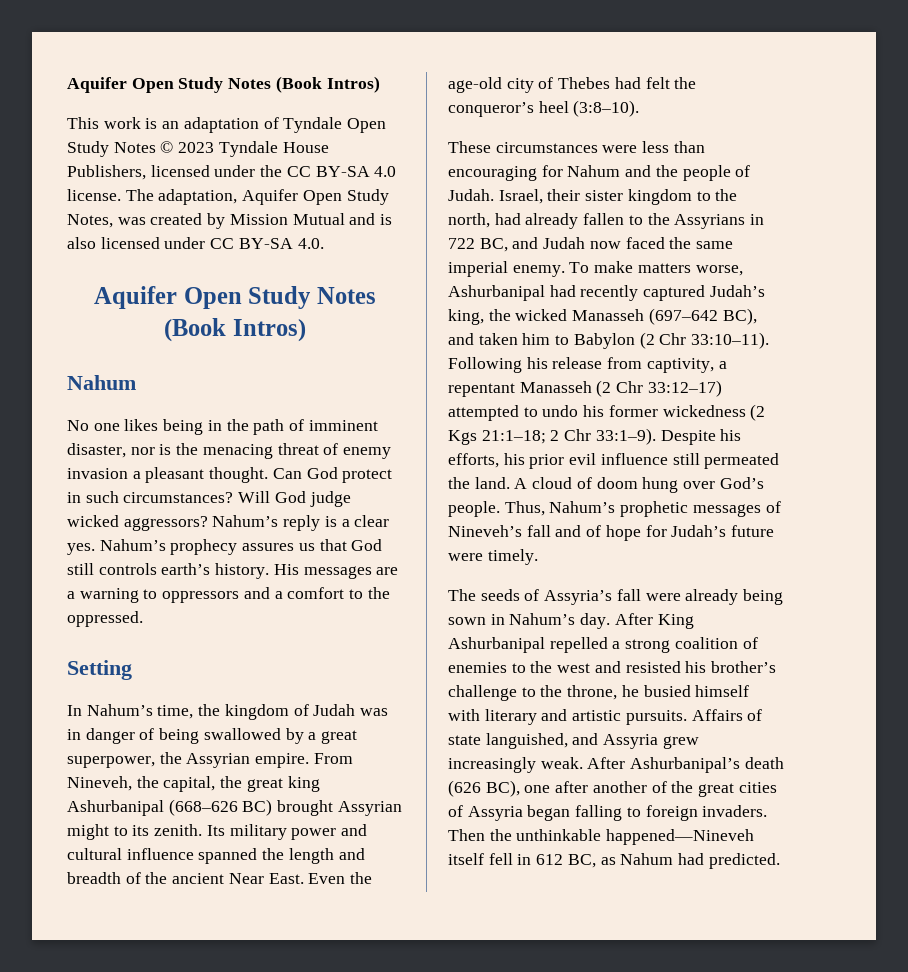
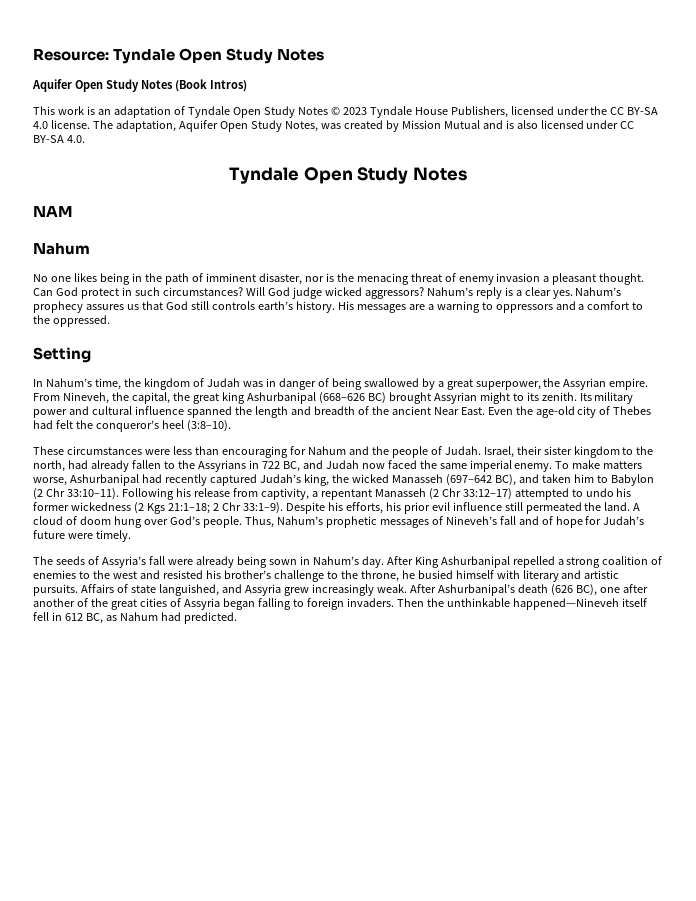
(67, 85) none -> [33,48,325,64] Resource: Tyndale Open Study Notes //
[94,286,376,309] [164,318,306,342] Aquifer Open Study Notes (Book Intros) -> [229,167,467,184] [33,206,73,217] Tyndale Open Study Notes // NAM

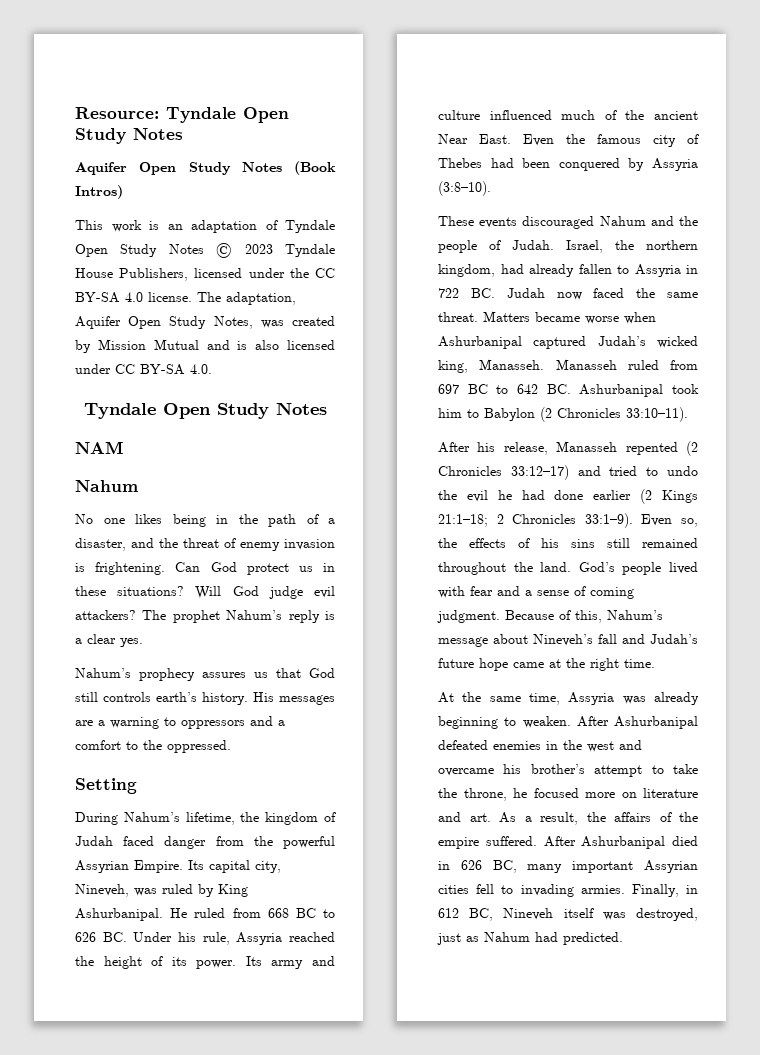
[205,273,645,285] [33,287,424,299] imminent disaster, nor is the menacing threat of enemy invasion a pleasant thought. Can God protect in such circumstances? Will God judge wicked aggressors? -> [328,518,335,524] [75,538,335,551] [75,562,335,575] [75,586,335,599] [75,610,220,623] a disaster, and the threat of enemy invasion is frightening. Can God protect us in these situations? Will God judge evil attackers? The prophet
(573, 294) none -> (143, 642) //
[33,378,121,390] In Nahum’s time, -> [75,812,235,825] During Nahum’s lifetime,
[242,378,649,390] [33,392,634,404] [33,406,355,418] was in danger of being swallowed by a great superpower, the Assyrian empire. From Nineveh, the capital, the great king Ashurbanipal (668–626 BC) brought Assyrian might to its zenith. Its military power and cultural influence spanned the length and breadth -> [123,836,335,849] [75,860,281,873] [75,884,248,897] [75,908,335,921] [75,932,335,945] [75,956,335,969] [438,110,596,120] faced danger from the powerful Assyrian Empire. Its capital city, Nineveh, was ruled by King Ashurbanipal. He ruled from 668 BC to 626 BC. Under his rule, Assyria reached the height of its power. Its army and culture influenced much
[535,406,575,418] age-old -> [597,134,641,144] famous
[55,420,231,432] [33,446,306,458] felt the conqueror’s heel (3:8–10). // These circumstances were less than encouraging for -> [522,158,698,171] [438,181,491,196] [438,216,595,229] been conquered by Assyria (3:8–10). // These events discouraged
[516,446,654,458] [33,460,323,472] their sister kingdom to the north, had already fallen to the Assyrians in 722 BC, and -> [615,240,698,250] [438,264,698,277] [438,288,495,298] the northern kingdom, had already fallen to Assyria in 722 BC.
[469,460,643,472] [33,474,571,486] imperial enemy. To make matters worse, Ashurbanipal had recently captured Judah’s king, the wicked Manasseh (697–642 BC), and taken -> [438,311,656,324] [438,336,698,349] [438,359,698,373] [438,384,699,397] threat. Matters became worse when Ashurbanipal captured Judah’s wicked king, Manasseh. Manasseh ruled from 697 BC to 642 BC. Ashurbanipal took
[45,488,65,497] Chr -> [557,408,621,418] Chronicles
[121,488,632,500] [33,502,641,514] [33,516,645,528] [33,530,131,542] [33,556,663,568] [33,570,90,579] Following his release from captivity, a repentant Manasseh (2 Chr 33:12–17) attempted to undo his former wickedness (2 Kgs 21:1–18; 2 Chr 33:1–9). Despite his efforts, his prior evil influence still permeated the land. A cloud of doom hung over God’s people. Thus, Nahum’s prophetic messages of Nineveh’s fall and of hope for Judah’s future were timely. // The seeds of Assyria’s fall were already being sown in Nahum’s day. After King Ashurbanipal repelled a strong coalition of enemies to -> [438,441,698,456] [438,465,698,480] [438,489,698,504] [438,513,698,528] [438,538,698,548] [438,562,698,575] [438,586,634,599] [437,610,663,623] [438,634,698,647] [438,658,655,671] [438,692,699,705] [438,716,698,729] [438,740,558,750] // After his release, Manasseh repented (2 Chronicles 33:12–17) and tried to undo the evil he had done earlier (2 Kings 21:1–18; 2 Chronicles 33:1–9). Even so, the effects of his sins still remained throughout the land. God’s people lived with fear and a sense of coming judgment. Because of this, Nahum’s message about Nineveh’s fall and Judah’s future hope came at the right time. // At the same time, Assyria was already beginning to weaken. After Ashurbanipal defeated enemies in
[162,570,203,579] resisted -> [438,768,494,776] overcame
[273,570,620,582] [33,584,648,596] [33,598,647,610] [33,612,103,624] challenge to the throne, he busied himself with literary and artistic pursuits. Affairs of state languished, and Assyria grew increasingly weak. After Ashurbanipal’s death (626 BC), one after another of the great cities of Assyria began falling to foreign invaders. Then the unthinkable happened—Nineveh itself fell in 612 BC, -> [594,764,698,777] [438,788,698,801] [438,812,698,825] [438,836,698,849] [438,860,698,873] [438,884,698,897] [438,908,698,921] [437,933,461,945] attempt to take the throne, he focused more on literature and art. As a result, the affairs of the empire suffered. After Ashurbanipal died in 626 BC, many important Assyrian cities fell to invading armies. Finally, in 612 BC, Nineveh itself was destroyed, just

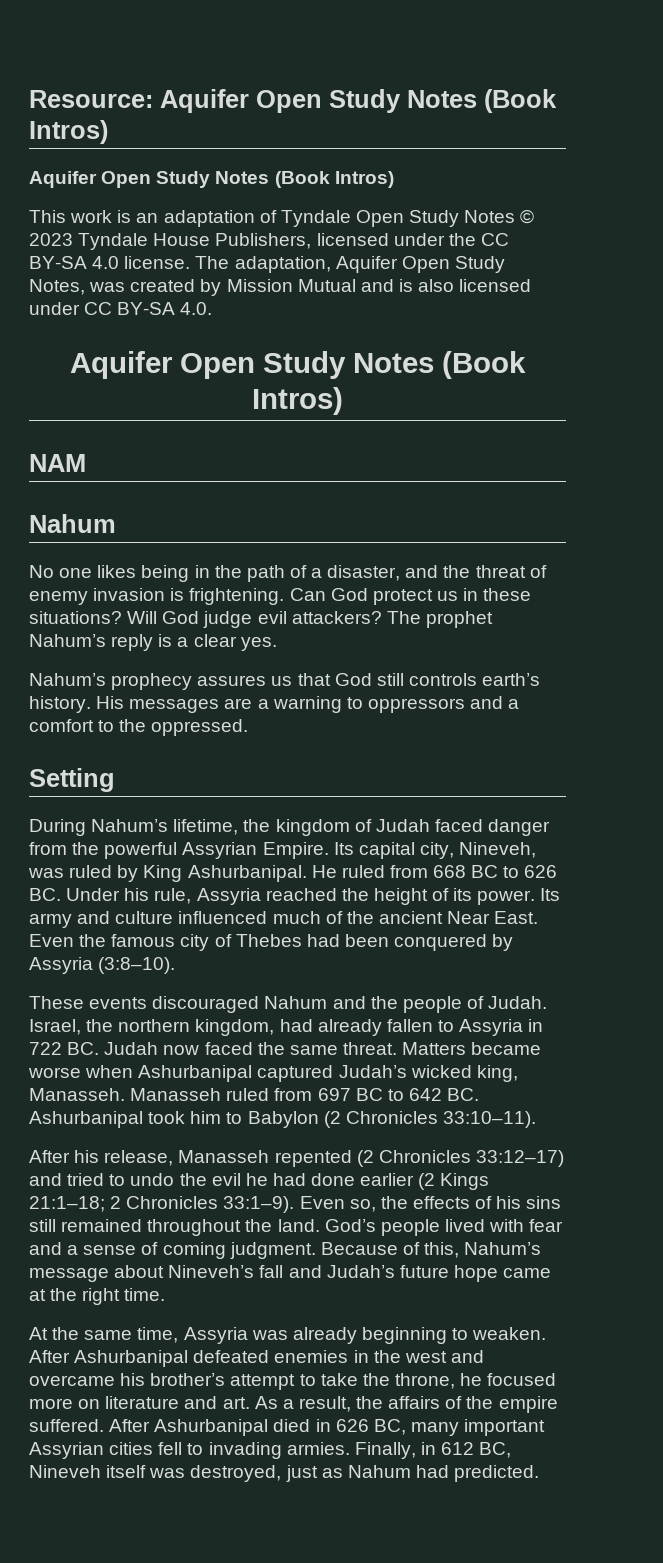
[166,107,289,123] [75,128,183,144] Tyndale Open Study Notes -> [160,89,557,113] [29,120,108,144] Aquifer Open Study Notes (Book Intros)
[83,402,327,419] Tyndale Open Study Notes -> [70,351,526,379] [252,387,343,415] Aquifer Open Study Notes (Book Intros)

